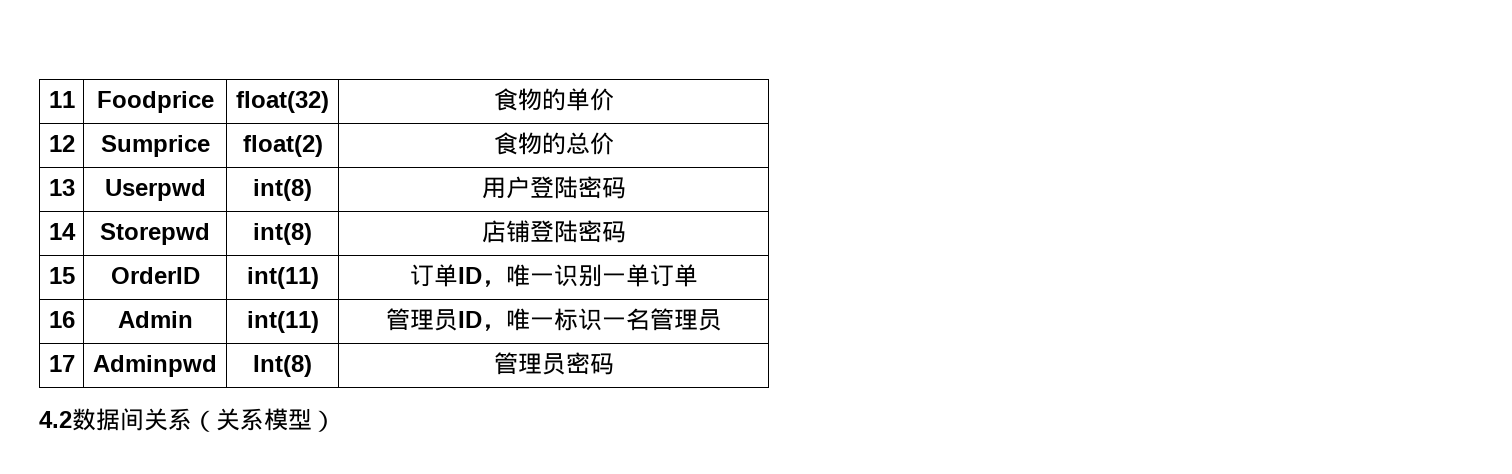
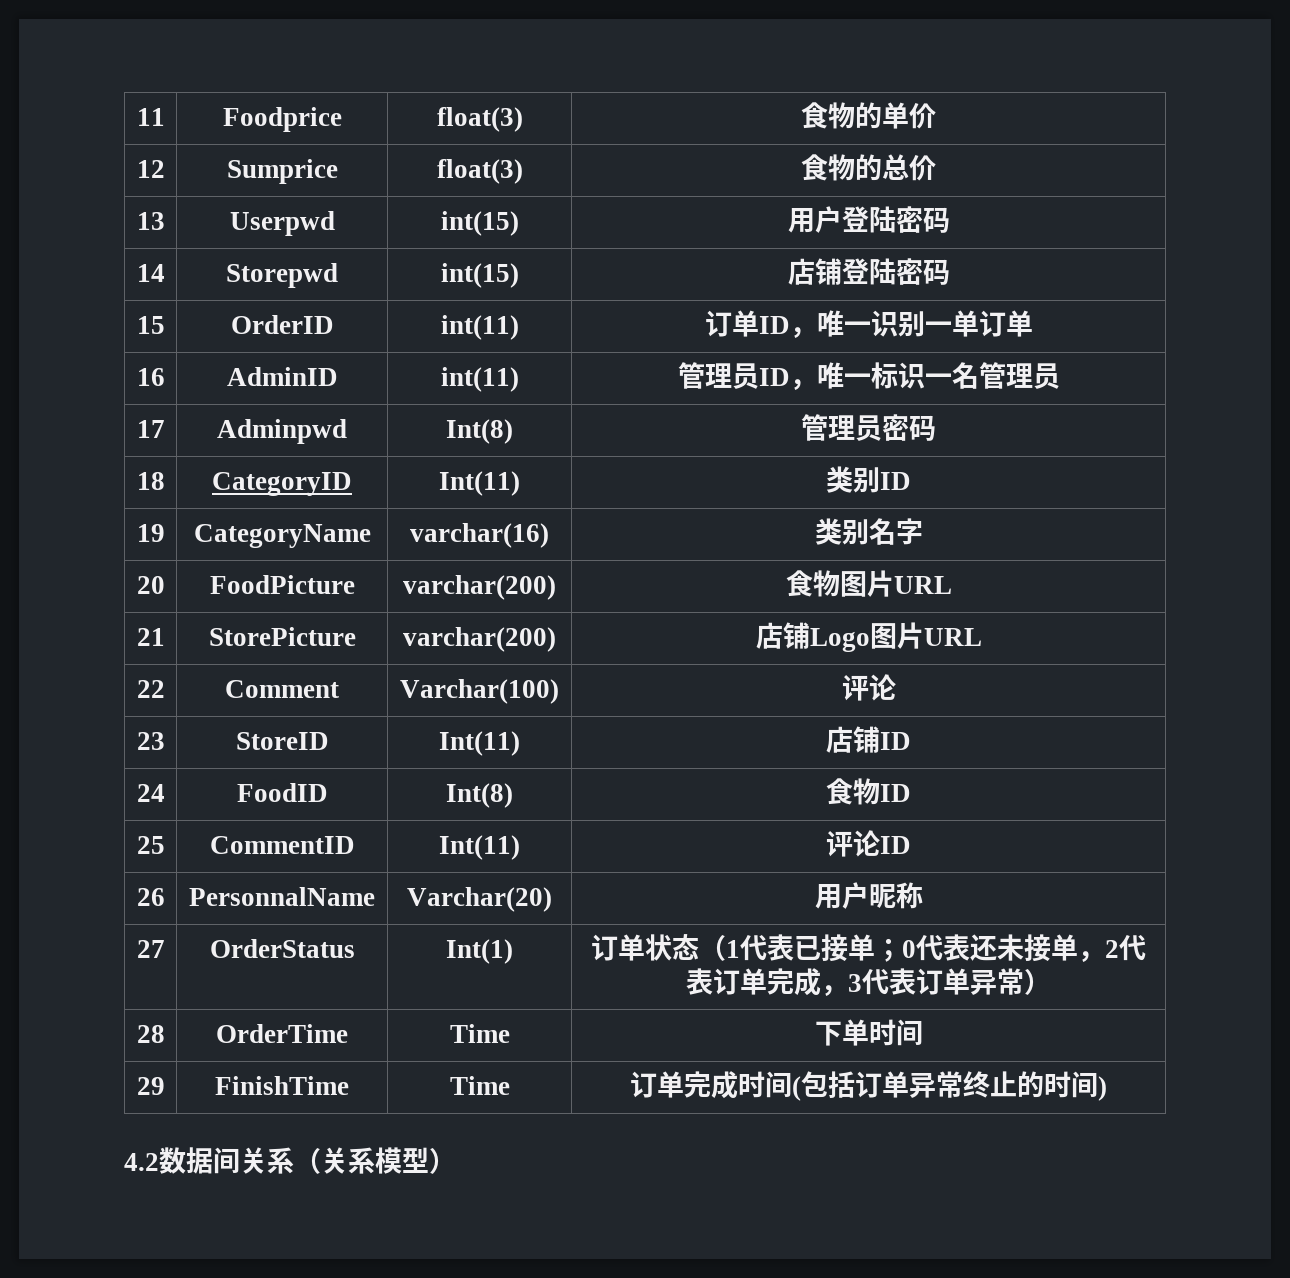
[236,91,329,113] float(32) -> [436,107,523,132] float(3)
[242,135,323,157] float(2) -> [436,159,523,184] float(3)
[253,179,312,201] int(8) -> [440,211,519,236] int(15)
[253,223,312,245] int(8) -> [440,263,519,288] int(15)
[117,311,193,328] Admin -> [226,367,338,386] AdminID
(614, 364) none -> [136,472,165,490] [212,472,352,496] [439,471,520,496] [826,466,912,493] [136,524,165,542] [193,524,371,548] [410,523,549,548] [814,518,923,545] [136,576,165,594] [209,575,355,594] [403,575,556,600] [785,570,952,597] [136,628,165,646] [208,627,356,646] [403,627,556,652] [755,622,982,652] [136,680,165,698] [225,680,339,698] [400,679,559,704] [841,674,896,701] [136,732,165,750] [235,732,329,750] [439,731,520,756] [826,726,912,753] [136,784,165,802] [236,783,328,802] [446,783,513,808] [826,778,912,805] [136,836,165,854] [209,836,355,854] [439,835,520,860] [826,830,912,857] [136,888,165,906] [189,887,375,906] [407,887,552,912] [814,882,923,909] [136,940,165,958] [209,939,355,958] [446,939,513,964] [591,934,1146,962] [686,968,1051,996] [136,1025,165,1043] [216,1024,348,1043] [449,1024,510,1043] [814,1019,923,1046] [136,1077,165,1095] [215,1076,349,1095] [449,1076,510,1095] [630,1071,1107,1101] // 18 | CategoryID | Int(11) | 类别ID // 19 | CategoryName | varchar(16) | 类别名字 // 20 | FoodPicture | varchar(200) | 食物图片URL // 21 | StorePicture | varchar(200) | 店铺Logo图片URL // 22 | Comment | Varchar(100) | 评论 // 23 | StoreID | Int(11) | 店铺ID // 24 | FoodID | Int(8) | 食物ID // 25 | CommentID | Int(11) | 评论ID // 26 | PersonnalName | Varchar(20) | 用户昵称 // 27 | OrderStatus | Int(1) | 订单状态（1代表已接单；0代表还未接单，2代表订单完成，3代表订单异常） // 28 | OrderTime | Time | 下单时间 // 29 | FinishTime | Time | 订单完成时间(包括订单异常终止的时间)

